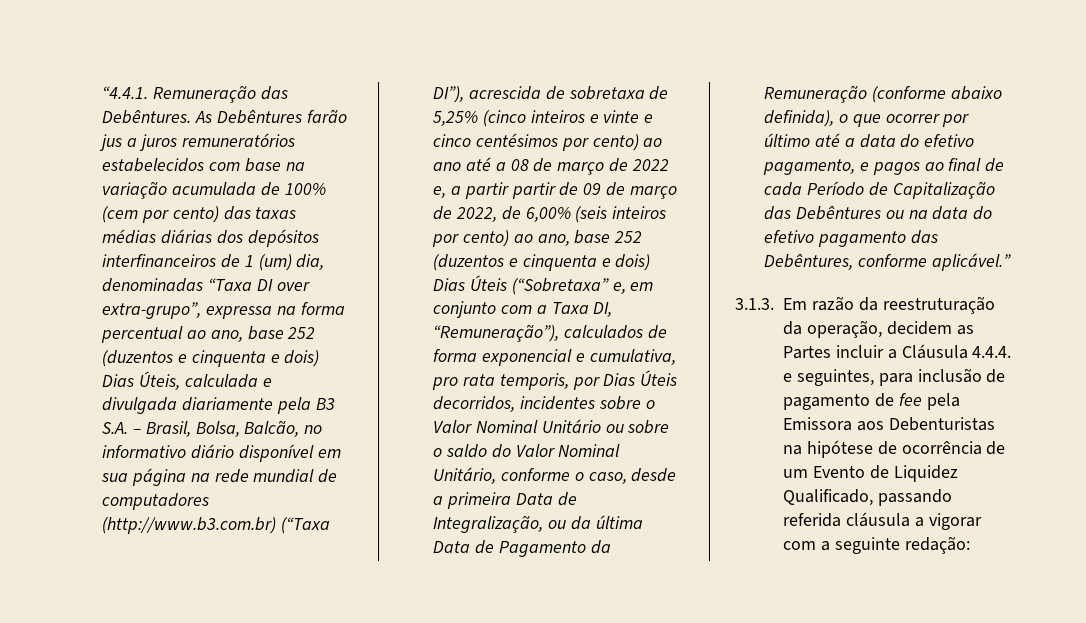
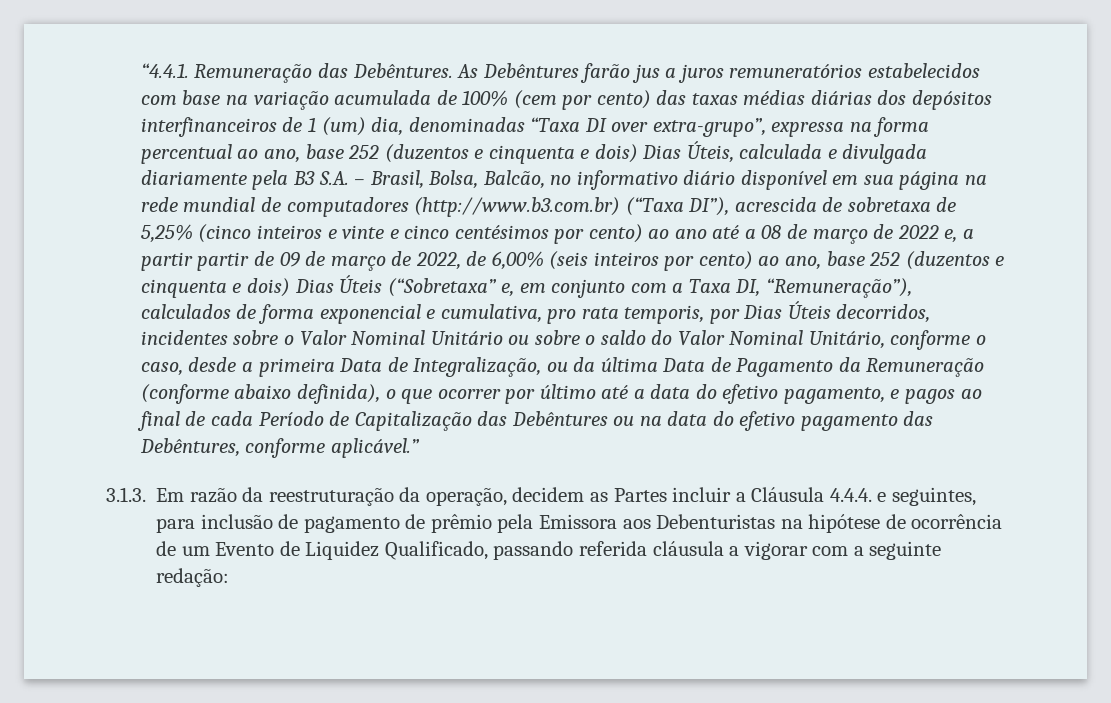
[898,393,922,406] fee -> [430,514,492,533] prêmio

